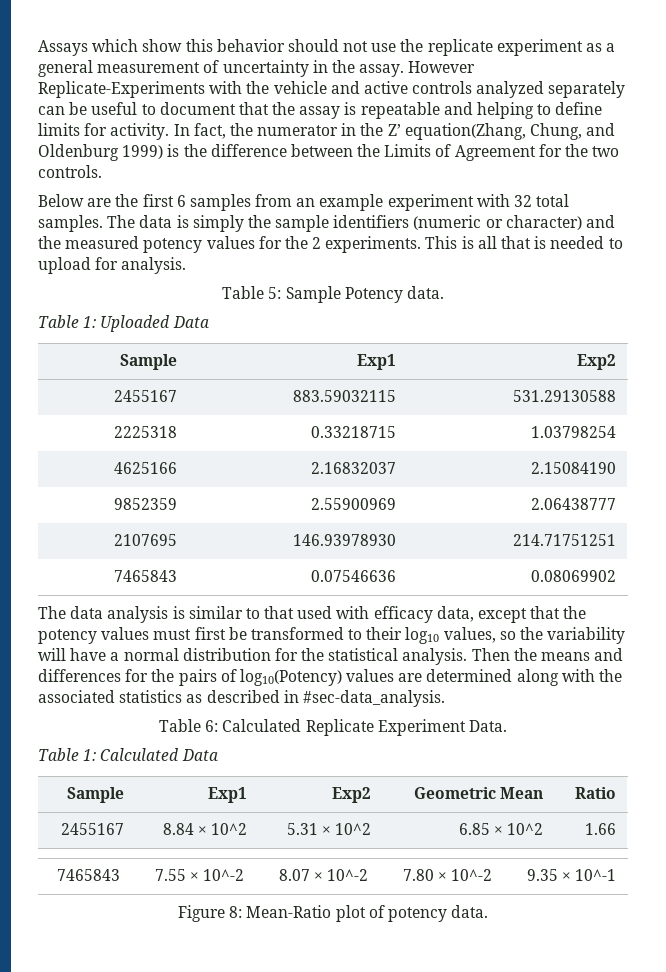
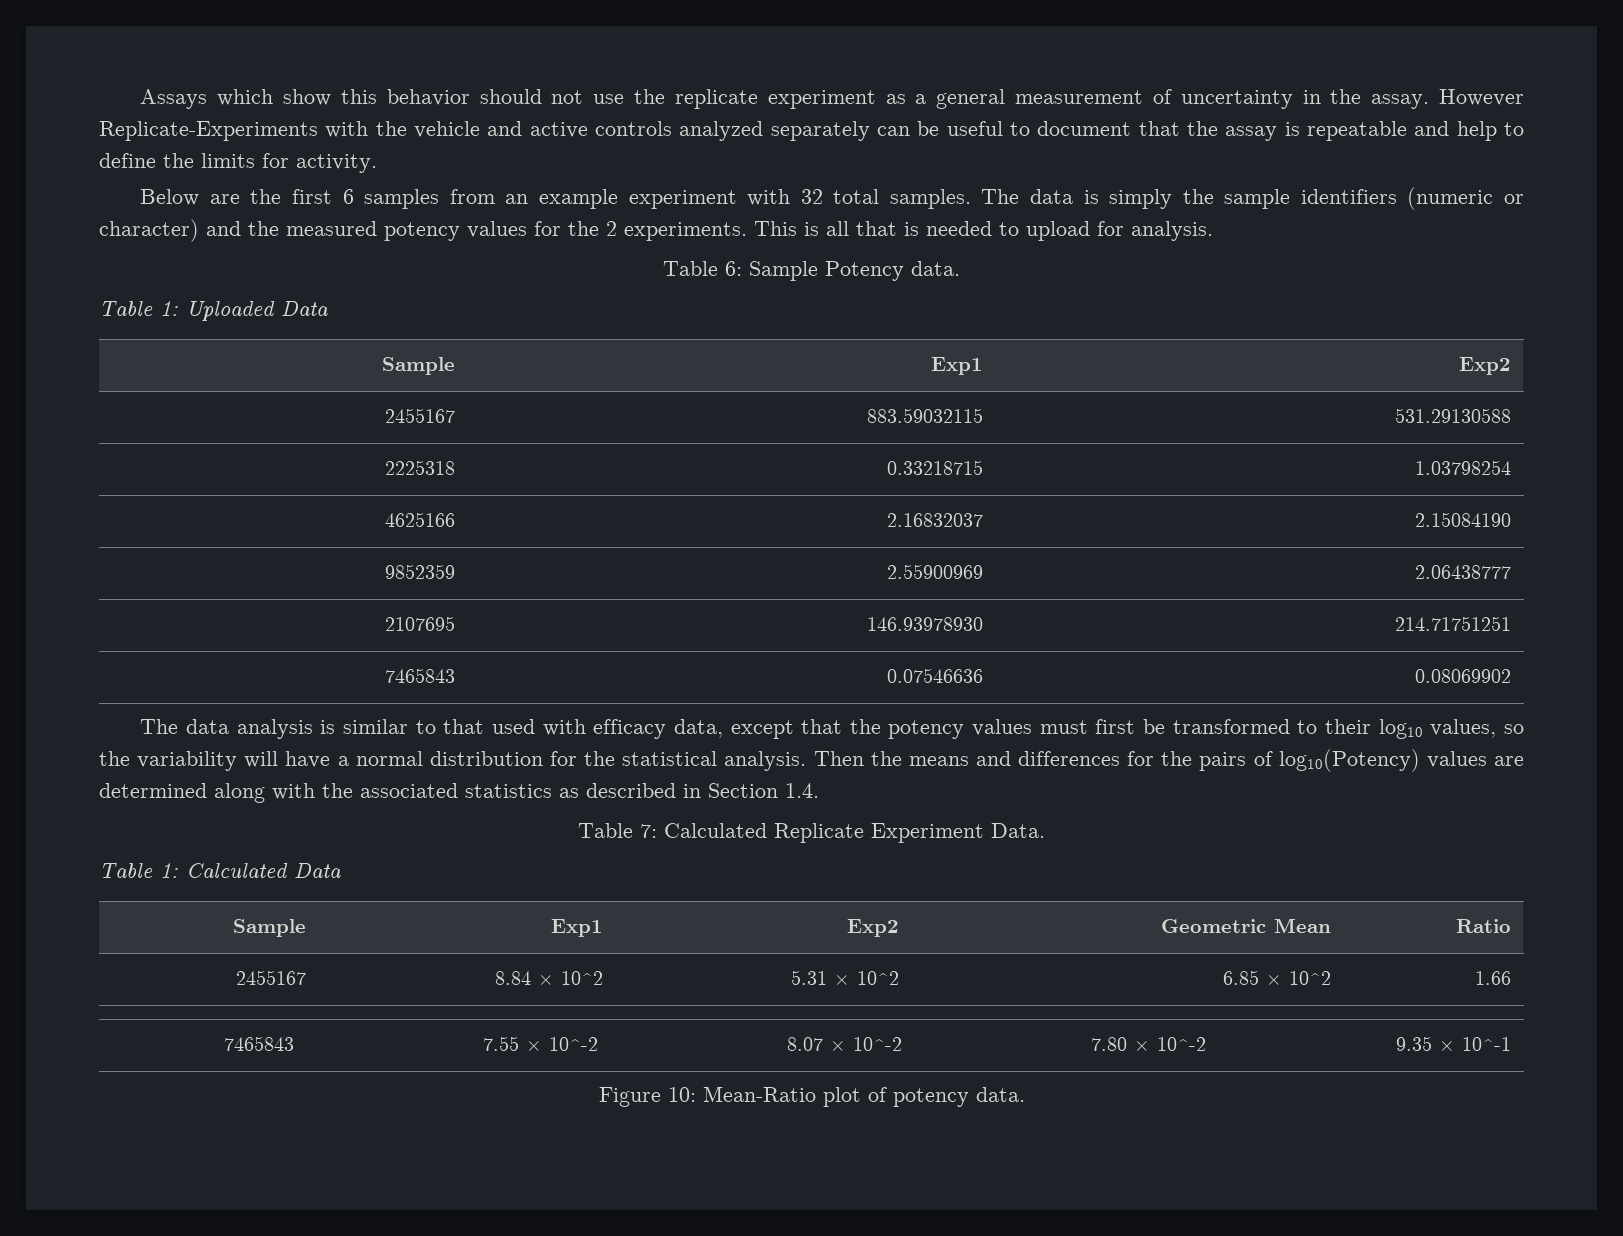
[477,102,535,119] helping -> [1456,121,1497,141] help
(603, 108) none -> [163,153,194,168] the
[173,123,616,140] [38,144,620,161] [38,165,102,178] In fact, the numerator in the Z’ equation(Zhang, Chung, and Oldenburg 1999) is the difference between the Limits of Agreement for the two controls. -> (377, 163) none
[268,287,282,299] 5: -> [725,261,742,276] 6:
[302,690,445,707] [159,719,219,732] #sec-data_analysis. // Table 6: -> [708,783,819,798] [578,823,657,838] Section 1.4. // Table 7:
[229,906,243,918] 8: -> [667,1087,696,1102] 10:

